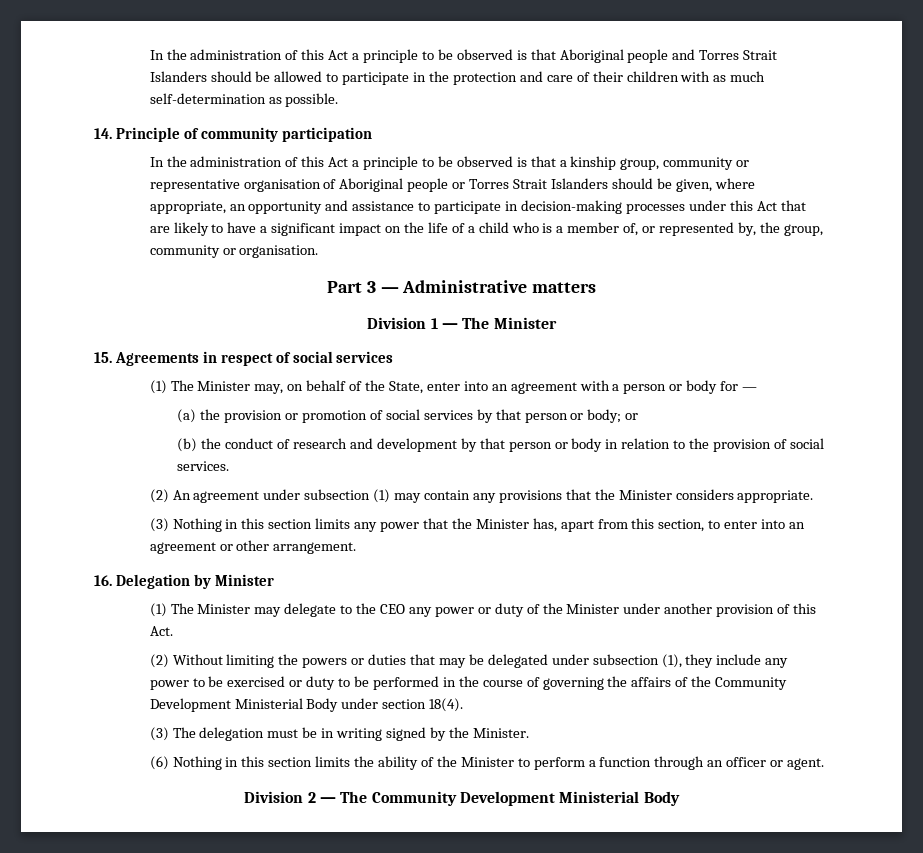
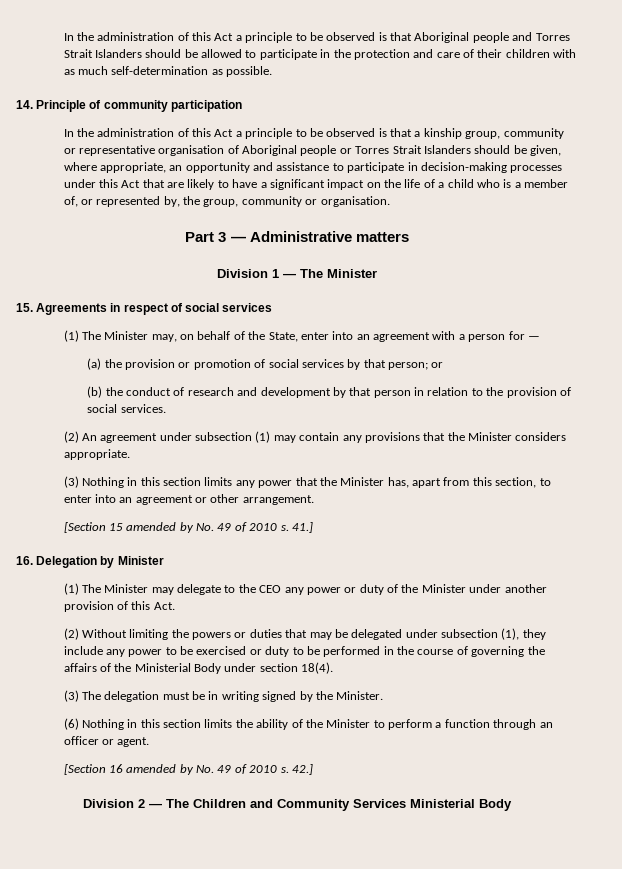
[669,380,718,394] or body -> (506, 338) none
[524,409,622,423] person or body; -> [388,362,429,370] person;
[554,438,603,452] or body -> (411, 394) none
(357, 548) none -> [63,522,313,533] // [Section 15 amended by No. 49 of 2010 s. 41.]
[715,677,788,690] [149,698,231,712] Community Development -> (132, 667) none
(824, 764) none -> [63,764,313,775] // [Section 16 amended by No. 49 of 2010 s. 42.]
[371,791,555,806] Community Development -> [193,799,406,811] Children and Community Services

